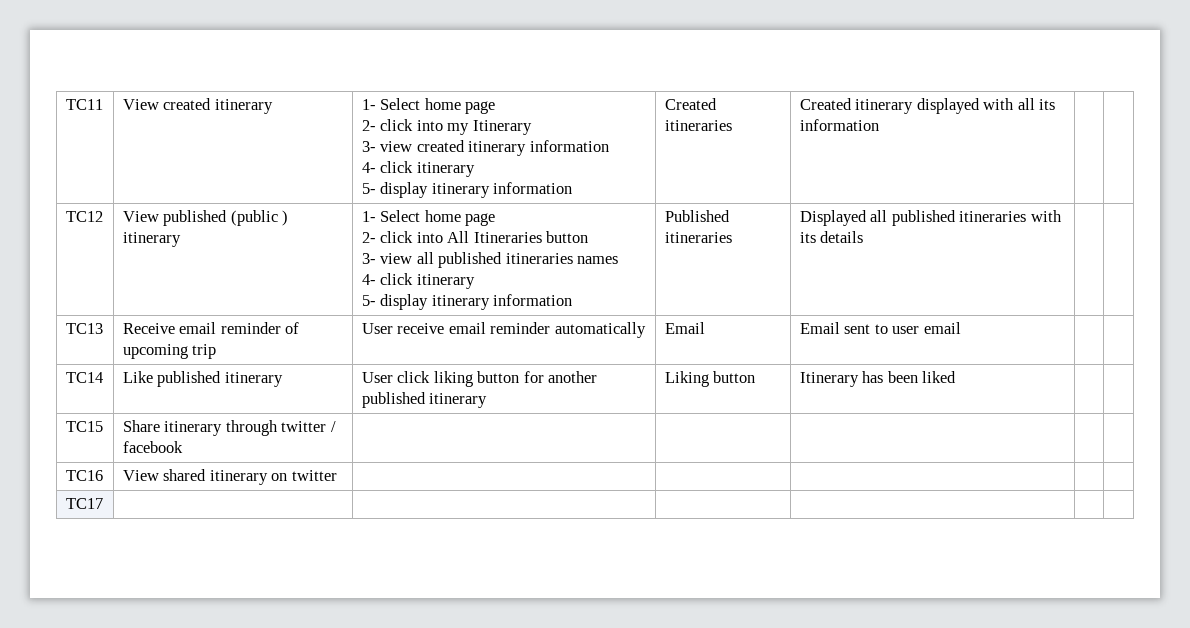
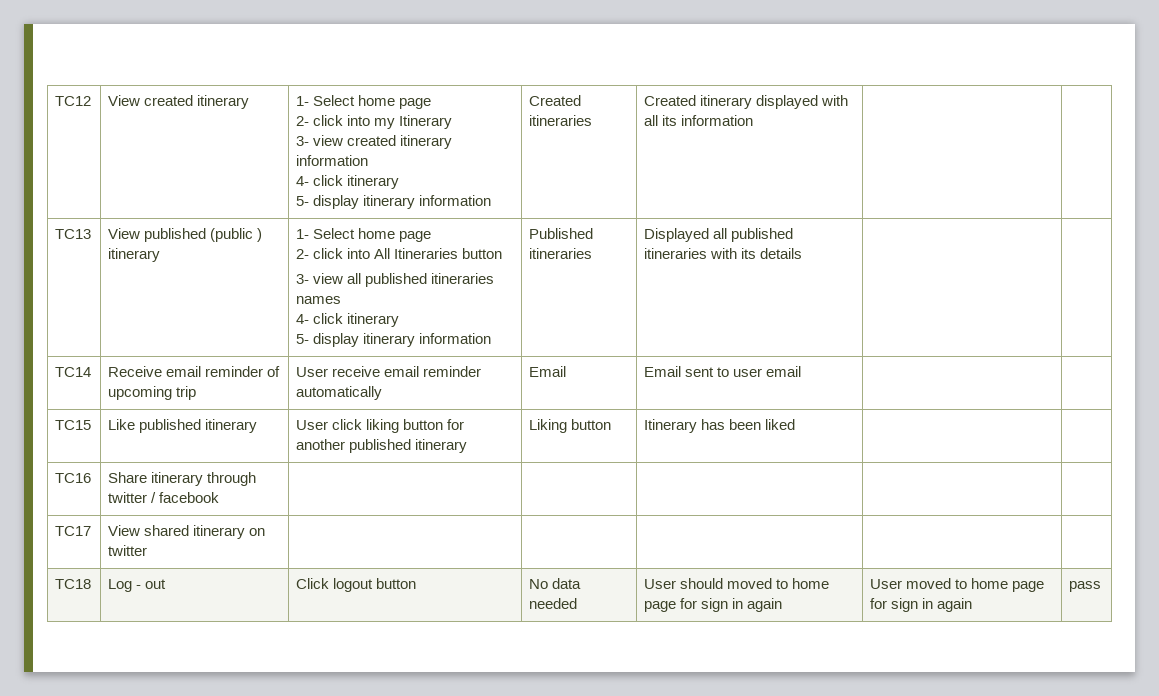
[65,99,103,110] TC11 -> [55,96,92,106] TC12
[65,211,103,222] TC12 -> [55,229,92,239] TC13
[65,323,103,334] TC13 -> [55,367,92,377] TC14
[65,372,103,383] TC14 -> [55,420,92,430] TC15
[65,421,103,432] TC15 -> [55,473,92,483] TC16
[65,470,103,481] TC16 -> [55,526,92,536] TC17
[65,498,103,509] TC17 | | | | | | -> [55,579,92,589] [108,579,167,592] [296,578,417,592] [529,578,582,589] [529,598,578,609] [644,578,830,589] [644,598,783,612] [870,578,1045,592] [870,598,973,612] [1069,581,1102,592] TC18 | Log - out | Click logout button | No data needed | User should moved to home page for sign in again | User moved to home page for sign in again | pass

